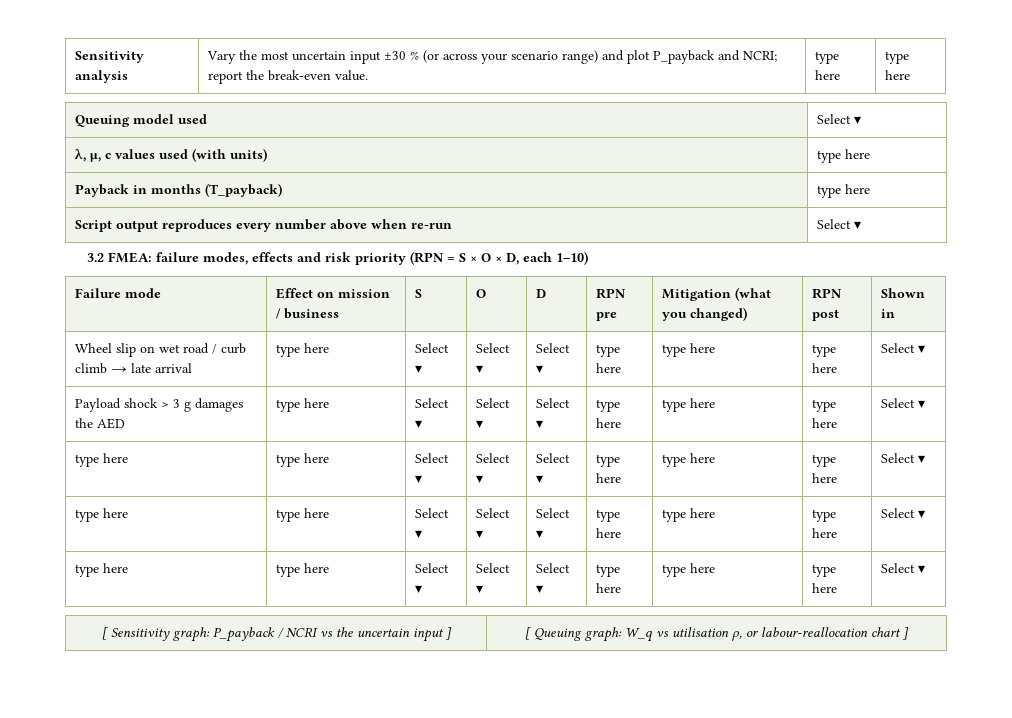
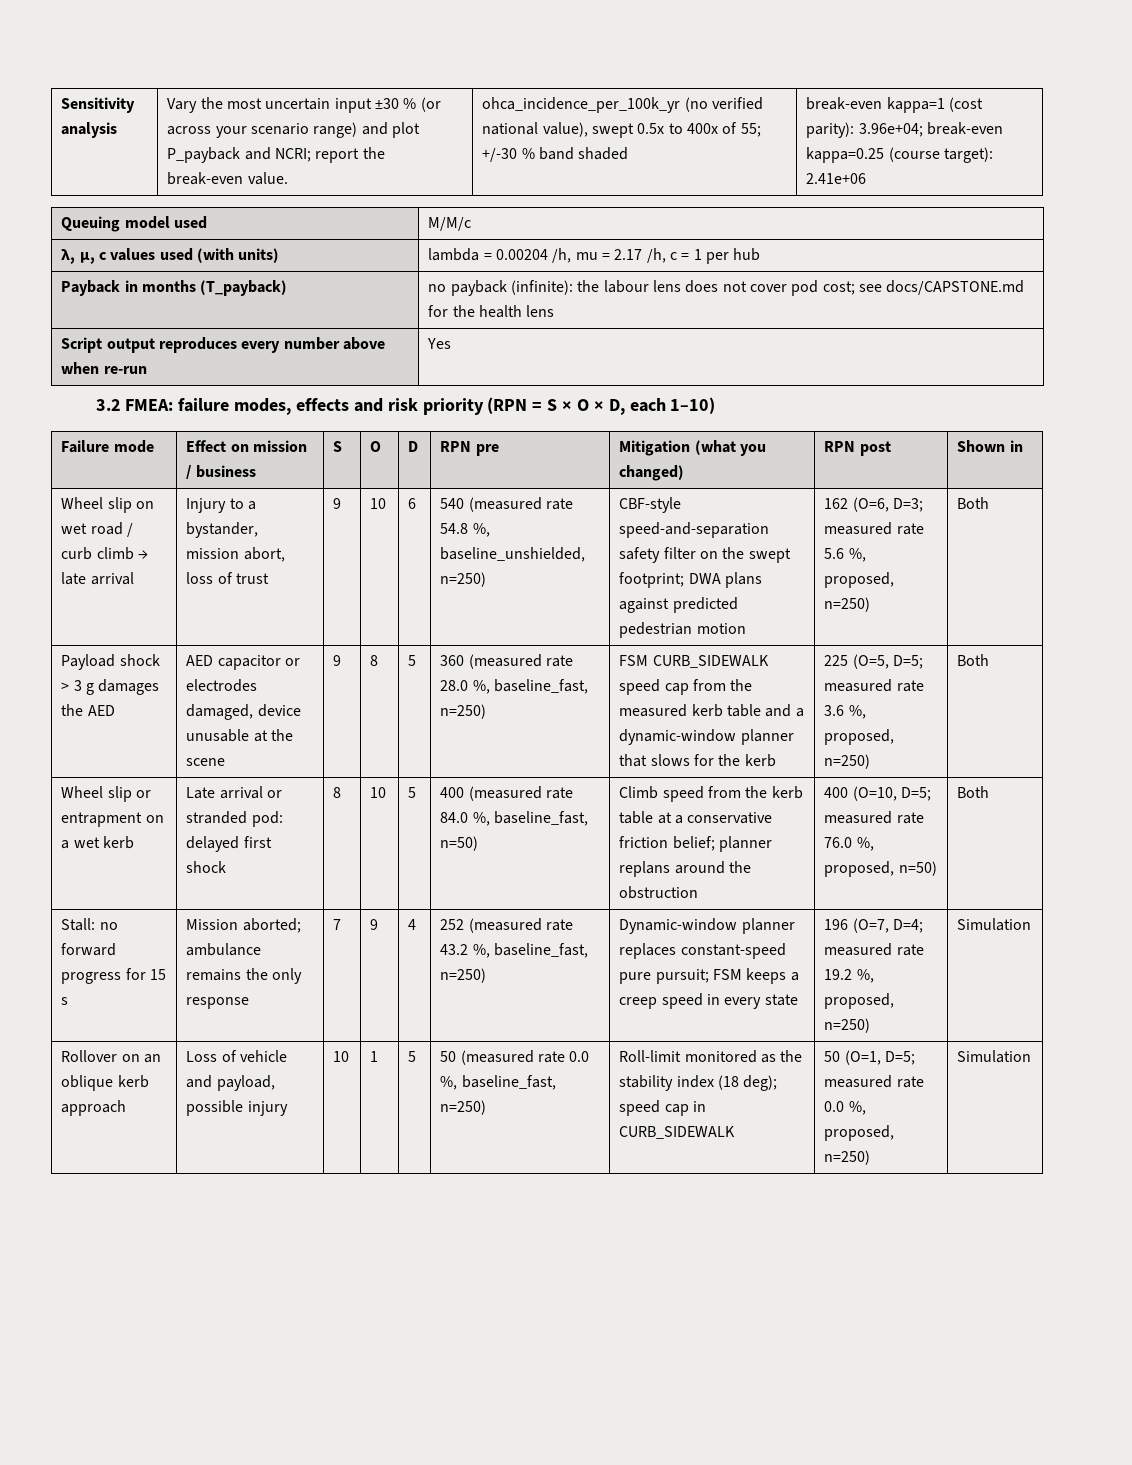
[815,51,840,64] [815,70,841,80] [885,51,910,64] [885,70,911,80] type here | type here -> [482,97,763,113] [482,122,761,138] [482,147,629,162] [806,97,983,113] [806,122,1003,138] [806,147,993,163] [806,173,867,184] ohca_incidence_per_100k_yr (no verified national value), swept 0.5x to 400x of 55; +/-30 % band shaded | break-even kappa=1 (cost parity): 3.96e+04; break-even kappa=0.25 (course target): 2.41e+06
[817,114,862,124] Select ▾ -> [428,217,472,231] M/M/c
[817,149,871,163] [75,183,283,197] [817,184,871,198] type here // Payback in months (T_payback) | type here -> [428,248,761,264] [61,280,288,296] [428,280,1025,296] [428,305,555,318] lambda = 0.00204 /h, mu = 2.17 /h, c = 1 per hub // Payback in months (T_payback) | no payback (infinite): the labour lens does not cover pod cost; see docs/CAPSTONE.md for the health lens
[817,219,862,229] Select ▾ -> [427,338,452,349] Yes
[276,343,330,357] [415,343,450,353] [415,365,423,373] [476,343,511,353] [476,365,484,373] [536,343,571,353] [536,365,544,373] [596,344,621,357] [596,363,622,373] [662,343,716,357] [812,344,837,357] [812,363,838,373] [881,343,926,353] type here | Select ▾ | Select ▾ | Select ▾ | type here | type here | type here | Select ▾ -> [186,498,256,513] [186,522,259,538] [186,547,285,562] [186,572,269,584] [333,498,342,509] [370,498,387,509] [408,498,417,509] [440,497,573,512] [440,523,490,537] [440,547,586,562] [440,572,487,587] [619,497,682,513] [619,522,770,538] [619,547,791,563] [619,572,762,588] [619,597,738,613] [619,622,746,638] [824,497,923,512] [824,522,924,535] [824,548,866,562] [824,572,895,588] [824,597,871,612] [957,497,990,509] Injury to a bystander, mission abort, loss of trust | 9 | 10 | 6 | 540 (measured rate 54.8 %, baseline_unshielded, n=250) | CBF-style speed-and-separation safety filter on the swept footprint; DWA plans against predicted pedestrian motion | 162 (O=6, D=3; measured rate 5.6 %, proposed, n=250) | Both
[276,398,330,412] [415,398,450,408] [415,420,423,428] [476,398,511,408] [476,420,484,428] [536,398,571,408] [536,420,544,428] [596,399,621,412] [596,418,622,428] [662,398,716,412] [812,399,837,412] [812,418,838,428] [881,398,926,408] [75,453,129,467] [276,453,330,467] [415,453,450,463] [415,475,423,483] [476,453,511,463] [476,475,484,483] [536,453,571,463] [536,475,544,483] [596,454,621,467] [596,473,622,483] [662,453,716,467] [812,454,837,467] [812,473,838,483] [881,453,926,463] [75,508,129,522] [276,508,330,522] [415,508,450,518] [415,530,423,538] [476,508,511,518] [476,530,484,538] [536,508,571,518] [536,530,544,538] [596,509,621,522] [596,528,622,538] [662,508,716,522] [812,509,837,522] [812,528,838,538] [881,508,926,518] [75,563,129,577] [276,563,330,577] [415,563,450,573] [415,585,423,593] [476,563,511,573] [476,585,484,593] [536,563,571,573] [536,585,544,593] [596,564,621,577] [596,583,622,593] [662,563,716,577] [812,564,837,577] [812,583,838,593] [881,563,926,573] [101,627,452,642] [525,627,909,642] type here | Select ▾ | Select ▾ | Select ▾ | type here | type here | type here | Select ▾ // type here | type here | Select ▾ | Select ▾ | Select ▾ | type here | type here | type here | Select ▾ // type here | type here | Select ▾ | Select ▾ | Select ▾ | type here | type here | type here | Select ▾ // type here | type here | Select ▾ | Select ▾ | Select ▾ | type here | type here | type here | Select ▾ // [ Sensitivity graph: P_payback / NCRI vs the uncertain input ] | [ Queuing graph: W_q vs utilisation ρ, or labour-reallocation chart ] -> [186,655,300,670] [186,679,258,692] [186,704,301,720] [186,729,293,742] [186,758,226,766] [333,655,342,666] [370,655,379,666] [408,655,417,666] [440,654,573,669] [440,679,588,694] [440,704,487,719] [619,655,769,668] [619,679,753,695] [619,704,804,717] [619,729,794,745] [619,754,776,767] [824,654,923,669] [824,679,924,692] [824,705,866,719] [824,729,895,745] [824,754,871,769] [957,654,990,666] [61,786,151,802] [61,812,164,827] [61,836,134,849] [186,786,282,799] [186,811,283,827] [186,836,272,852] [186,861,227,873] [333,787,342,798] [370,787,387,798] [408,787,417,798] [440,786,573,801] [440,811,588,826] [440,836,479,851] [619,786,803,802] [619,811,773,824] [619,836,772,852] [619,861,751,877] [619,886,699,899] [824,786,931,801] [824,811,924,824] [824,837,874,851] [824,861,937,877] [957,786,990,798] [61,918,118,931] [61,943,117,956] [61,968,166,984] [61,997,69,1005] [186,918,301,933] [186,943,262,956] [186,968,302,984] [186,997,250,1009] [333,919,342,930] [370,919,379,930] [408,919,417,930] [440,918,573,933] [440,943,588,958] [440,968,487,983] [619,918,795,934] [619,943,786,959] [619,968,799,984] [619,993,798,1009] [824,918,923,933] [824,943,924,956] [824,969,874,983] [824,993,895,1009] [824,1018,871,1033] [957,918,1032,931] [61,1050,161,1063] [61,1075,149,1091] [61,1100,127,1116] [186,1050,287,1062] [186,1075,275,1091] [186,1100,288,1116] [333,1051,350,1062] [370,1051,379,1062] [408,1051,417,1062] [440,1050,590,1065] [440,1075,556,1090] [440,1100,487,1115] [619,1050,803,1063] [619,1075,778,1091] [619,1100,706,1116] [619,1126,736,1139] [824,1050,915,1065] [824,1075,924,1088] [824,1101,866,1115] [824,1125,895,1141] [824,1150,871,1165] [957,1050,1032,1063] AED capacitor or electrodes damaged, device unusable at the scene | 9 | 8 | 5 | 360 (measured rate 28.0 %, baseline_fast, n=250) | FSM CURB_SIDEWALK speed cap from the measured kerb table and a dynamic-window planner that slows for the kerb | 225 (O=5, D=5; measured rate 3.6 %, proposed, n=250) | Both // Wheel slip or entrapment on a wet kerb | Late arrival or stranded pod: delayed first shock | 8 | 10 | 5 | 400 (measured rate 84.0 %, baseline_fast, n=50) | Climb speed from the kerb table at a conservative friction belief; planner replans around the obstruction | 400 (O=10, D=5; measured rate 76.0 %, proposed, n=50) | Both // Stall: no forward progress for 15 s | Mission aborted; ambulance remains the only response | 7 | 9 | 4 | 252 (measured rate 43.2 %, baseline_fast, n=250) | Dynamic-window planner replaces constant-speed pure pursuit; FSM keeps a creep speed in every state | 196 (O=7, D=4; measured rate 19.2 %, proposed, n=250) | Simulation // Rollover on an oblique kerb approach | Loss of vehicle and payload, possible injury | 10 | 1 | 5 | 50 (measured rate 0.0 %, baseline_fast, n=250) | Roll-limit monitored as the stability index (18 deg); speed cap in CURB_SIDEWALK | 50 (O=1, D=5; measured rate 0.0 %, proposed, n=250) | Simulation

